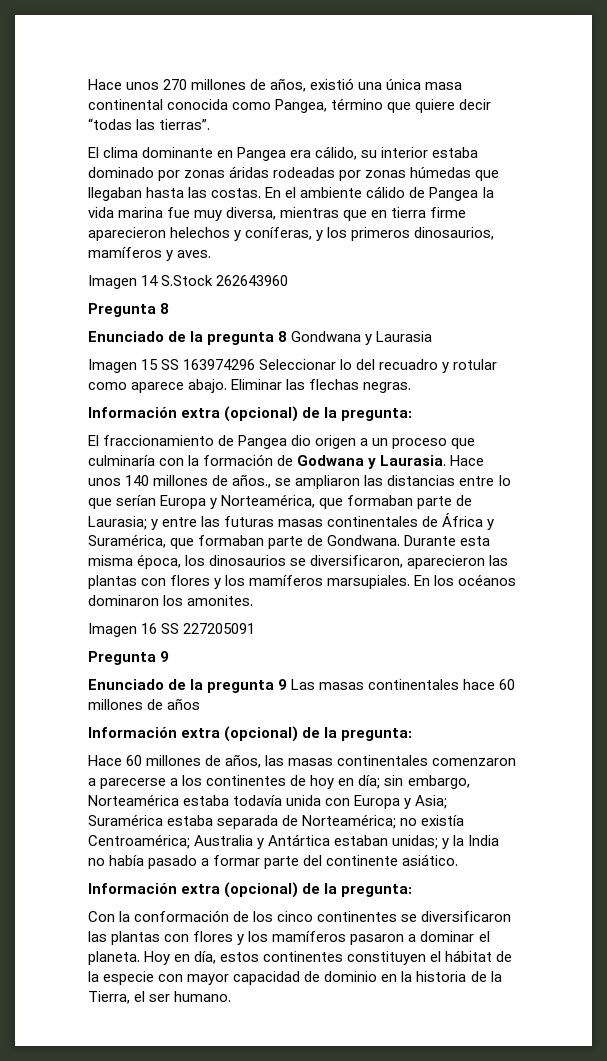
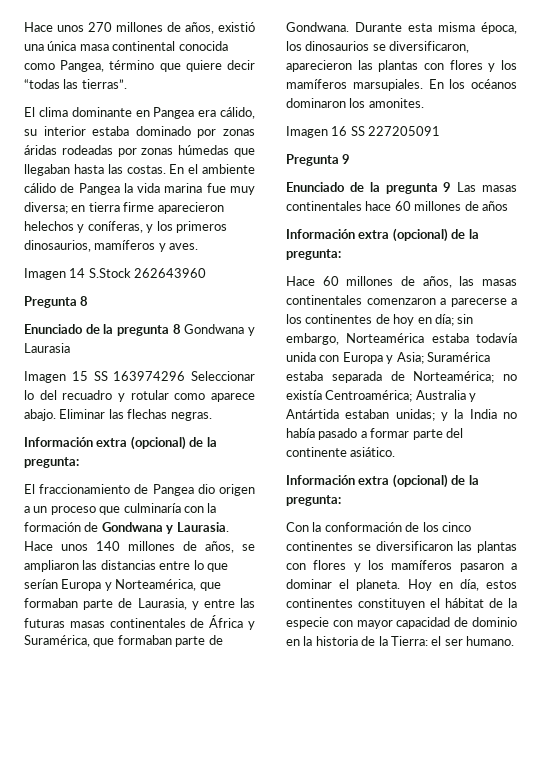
[226,207,368,221] diversa, mientras que -> [24,202,68,214] diversa;
[297,455,365,466] Godwana -> [101,522,163,532] Gondwana
[232,474,272,488] años., -> [205,541,234,553] años,
[88,516,147,530] Laurasia; -> [137,598,187,610] Laurasia,
[268,834,331,846] Antártica -> [286,409,339,419] Antártida
[88,991,130,1004] Tierra, -> [390,636,428,646] Tierra:

